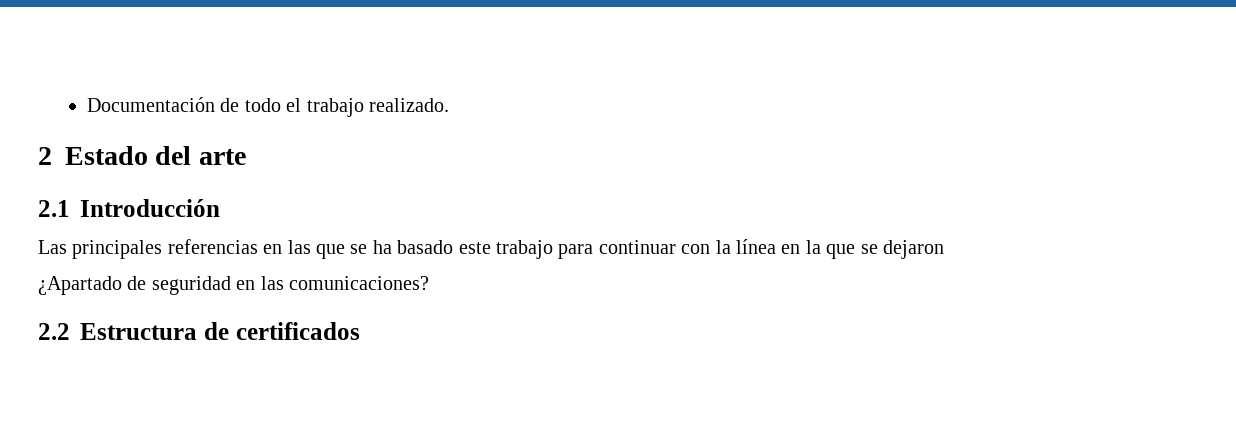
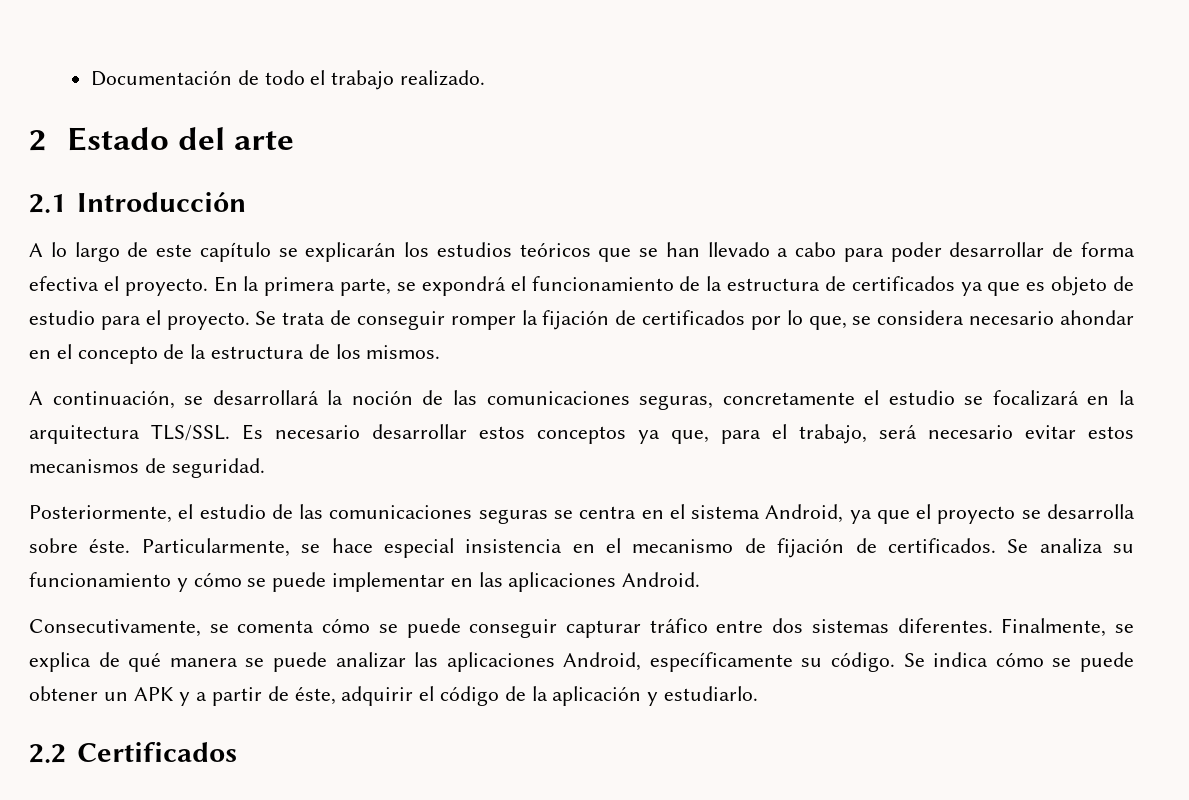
[38,239,944,259] [38,276,429,295] [38,322,360,340] Las principales referencias en las que se ha basado este trabajo para continuar con la línea en la que se dejaron // ¿Apartado de seguridad en las comunicaciones? // 2.2 Estructura de certificados -> [29,242,1136,262] [29,276,1134,296] [29,310,1135,330] [29,344,441,364] [29,390,1135,410] [29,424,1134,444] [29,458,265,478] [29,504,1136,524] [29,538,1134,558] [29,572,701,592] [29,618,1134,638] [29,652,1135,672] [29,686,759,706] [29,742,237,763] A lo largo de este capítulo se explicarán los estudios teóricos que se han llevado a cabo para poder desarrollar de forma efectiva el proyecto. En la primera parte, se expondrá el funcionamiento de la estructura de certificados ya que es objeto de estudio para el proyecto. Se trata de conseguir romper la fijación de certificados por lo que, se considera necesario ahondar en el concepto de la estructura de los mismos. // A continuación, se desarrollará la noción de las comunicaciones seguras, concretamente el estudio se focalizará en la arquitectura TLS/SSL. Es necesario desarrollar estos conceptos ya que, para el trabajo, será necesario evitar estos mecanismos de seguridad. // Posteriormente, el estudio de las comunicaciones seguras se centra en el sistema Android, ya que el proyecto se desarrolla sobre éste. Particularmente, se hace especial insistencia en el mecanismo de fijación de certificados. Se analiza su funcionamiento y cómo se puede implementar en las aplicaciones Android. // Consecutivamente, se comenta cómo se puede conseguir capturar tráfico entre dos sistemas diferentes. Finalmente, se explica de qué manera se puede analizar las aplicaciones Android, específicamente su código. Se indica cómo se puede obtener un APK y a partir de éste, adquirir el código de la aplicación y estudiarlo. // 2.2 Certificados

